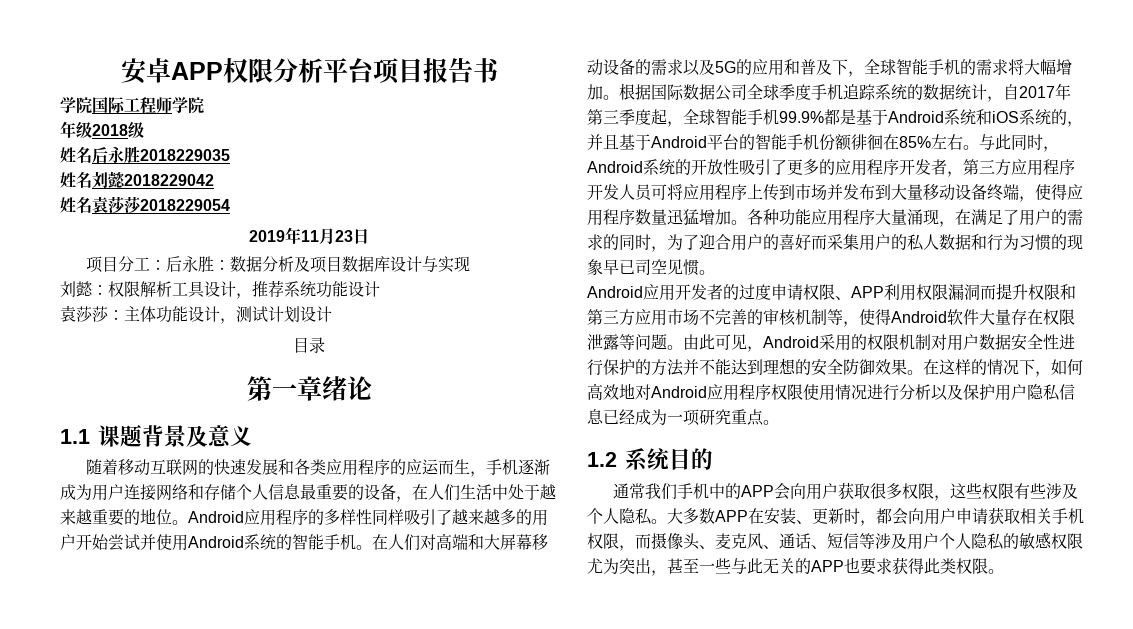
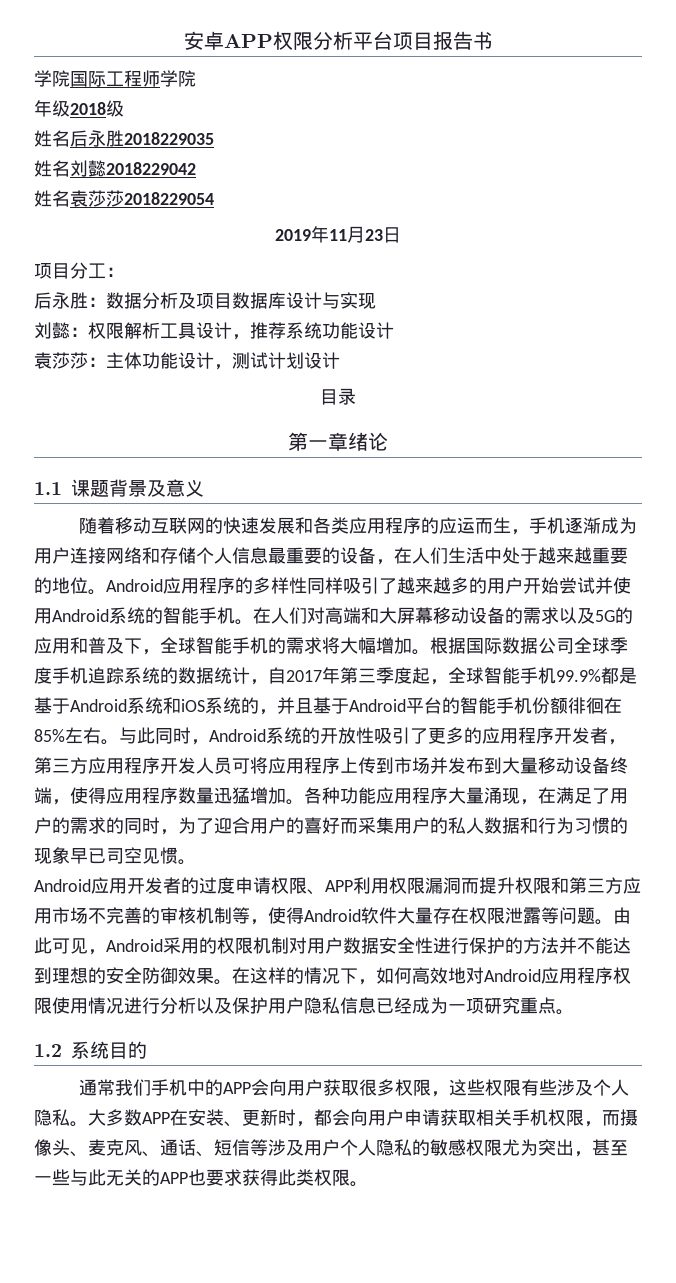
(167, 265) none -> (124, 272) //

